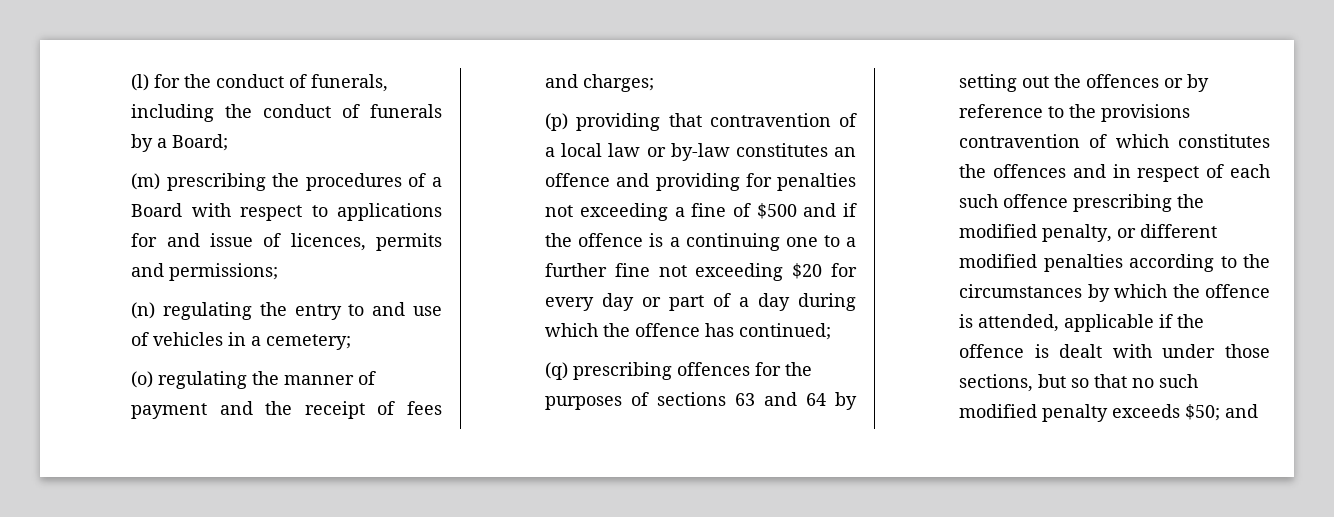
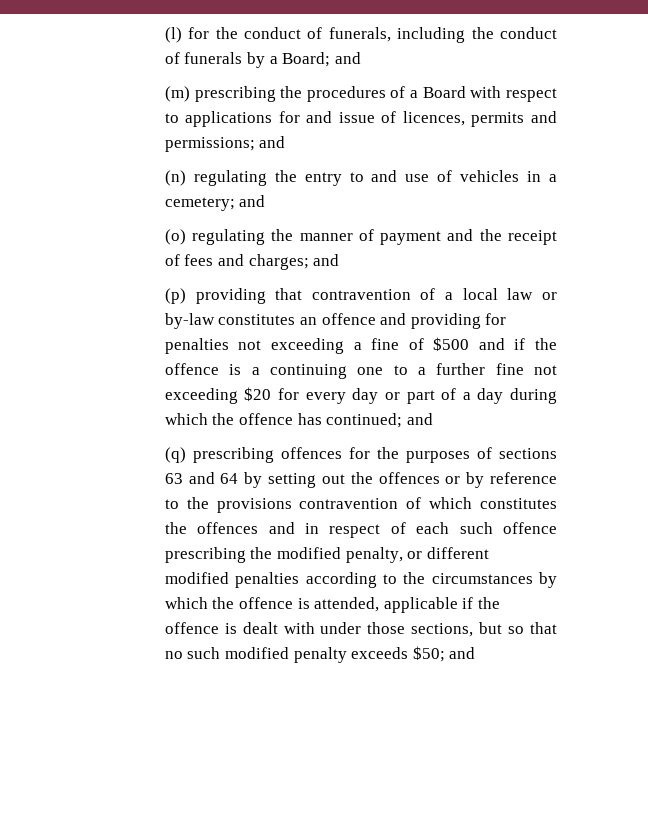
(229, 142) none -> [334,52,361,64] and
(279, 272) none -> [259,136,286,148] and
(352, 342) none -> [239,195,266,207] and
(655, 83) none -> [313,254,340,266] and
(832, 331) none -> [406,413,433,425] and

